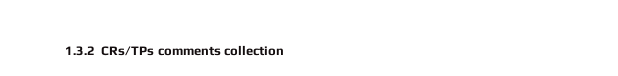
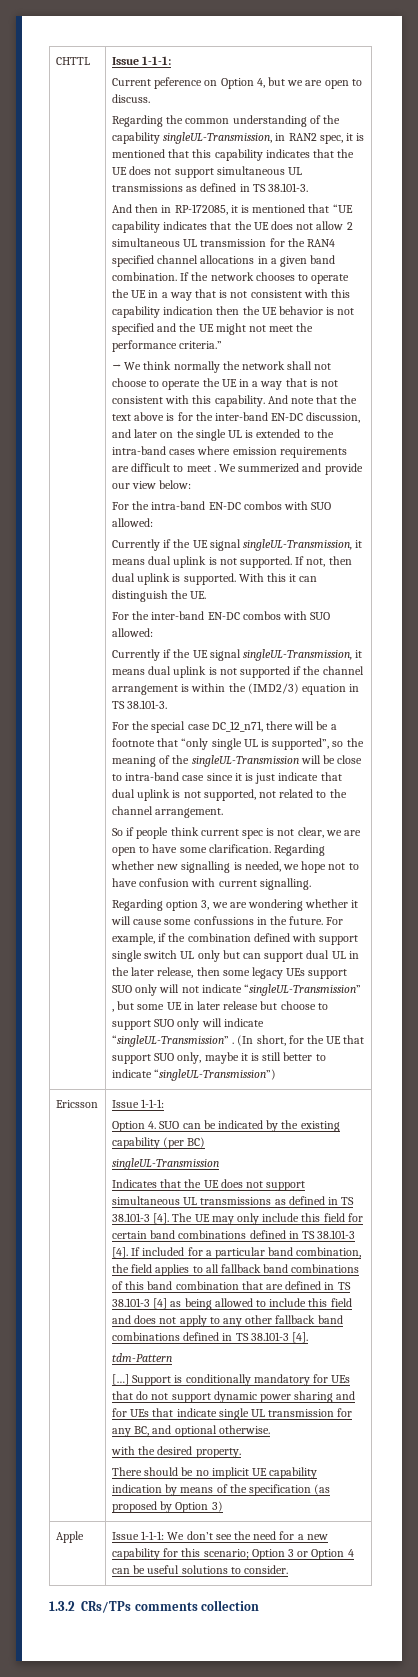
(65, 51) none -> [55,57,90,65] [111,56,172,65] [111,77,362,89] [111,94,150,103] [111,115,340,127] [111,132,365,144] [111,149,355,161] [111,166,302,178] [111,183,308,192] [111,204,353,215] [111,221,353,233] [111,238,335,247] [111,255,336,267] [111,272,350,284] [111,289,351,301] [111,306,355,318] [111,323,314,335] [111,340,223,352] [111,361,332,373] [111,378,339,390] [111,395,358,407] [111,412,361,423] [111,429,334,441] [111,446,347,458] [111,463,363,475] [111,480,192,489] [111,501,332,510] [111,518,153,527] [111,539,363,551] [111,556,352,568] [111,573,318,585] [111,590,207,602] [111,611,331,620] [111,628,153,637] [111,649,363,661] [111,666,364,678] [111,683,360,695] [111,700,168,709] [111,721,337,733] [111,738,364,750] [111,755,363,767] [111,772,342,784] [111,789,347,801] [111,806,224,818] [111,827,362,839] [111,844,325,856] [110,861,359,873] [111,878,311,890] [111,899,359,911] [110,916,344,925] [111,933,359,945] [111,950,359,962] [111,967,348,979] [111,984,361,996] [111,1001,328,1012] [111,1018,264,1030] [111,1035,365,1047] [111,1052,326,1064] [111,1069,277,1081] [55,1100,98,1108] [111,1099,165,1108] [111,1120,340,1132] [111,1137,206,1149] [111,1158,219,1170] [111,1179,306,1191] [111,1196,355,1205] [111,1213,363,1225] [111,1230,356,1239] [111,1247,362,1259] [111,1264,360,1276] [111,1281,351,1290] [111,1298,352,1310] [111,1315,343,1327] [111,1332,308,1343] [111,1353,172,1362] [111,1374,351,1386] [111,1391,356,1403] [111,1408,353,1420] [111,1425,270,1437] [110,1446,241,1458] [111,1467,318,1479] [111,1484,331,1496] [111,1501,223,1513] [55,1531,84,1543] [111,1531,328,1540] [111,1548,354,1560] [111,1565,288,1574] CHTTL | Issue 1-1-1: // Current peference on Option 4, but we are open to discuss. // Regarding the common understanding of the capability singleUL-Transmission, in RAN2 spec, it is mentioned that this capability indicates that the UE does not support simultaneous UL transmissions as defined in TS 38.101-3. // And then in RP-172085, it is mentioned that “UE capability indicates that the UE does not allow 2 simultaneous UL transmission for the RAN4 specified channel allocations in a given band combination. If the network chooses to operate the UE in a way that is not consistent with this capability indication then the UE behavior is not specified and the UE might not meet the performance criteria.” // → We think normally the network shall not choose to operate the UE in a way that is not consistent with this capability. And note that the text above is for the inter-band EN-DC discussion, and later on the single UL is extended to the intra-band cases where emission requirements are difficult to meet . We summerized and provide our view below: // For the intra-band EN-DC combos with SUO allowed: // Currently if the UE signal singleUL-Transmission, it means dual uplink is not supported. If not, then dual uplink is supported. With this it can distinguish the UE. // For the inter-band EN-DC combos with SUO allowed: // Currently if the UE signal singleUL-Transmission, it means dual uplink is not supported if the channel arrangement is within the (IMD2/3) equation in TS 38.101-3. // For the special case DC_12_n71, there will be a footnote that “only single UL is supported”, so the meaning of the singleUL-Transmission will be close to intra-band case since it is just indicate that dual uplink is not supported, not related to the channel arrangement. // So if people think current spec is not clear, we are open to have some clarification. Regarding whether new signalling is needed, we hope not to have confusion with current signalling. // Regarding option 3, we are wondering whether it will cause some confussions in the future. For example, if the combination defined with support single switch UL only but can support dual UL in the later release, then some legacy UEs support SUO only will not indicate “singleUL-Transmission” , but some UE in later release but choose to support SUO only will indicate “singleUL-Transmission” . (In short, for the UE that support SUO only, maybe it is still better to indicate “singleUL-Transmission”) // Ericsson | Issue 1-1-1: // Option 4. SUO can be indicated by the existing capability (per BC) // singleUL-Transmission // Indicates that the UE does not support simultaneous UL transmissions as defined in TS 38.101-3 [4]. The UE may only include this field for certain band combinations defined in TS 38.101-3 [4]. If included for a particular band combination, the field applies to all fallback band combinations of this band combination that are defined in TS 38.101-3 [4] as being allowed to include this field and does not apply to any other fallback band combinations defined in TS 38.101-3 [4]. // tdm-Pattern // […] Support is conditionally mandatory for UEs that do not support dynamic power sharing and for UEs that indicate single UL transmission for any BC, and optional otherwise. // with the desired property. // There should be no implicit UE capability indication by means of the specification (as proposed by Option 3) // Apple | Issue 1-1-1: We don’t see the need for a new capability for this scenario; Option 3 or Option 4 can be useful solutions to consider. //

